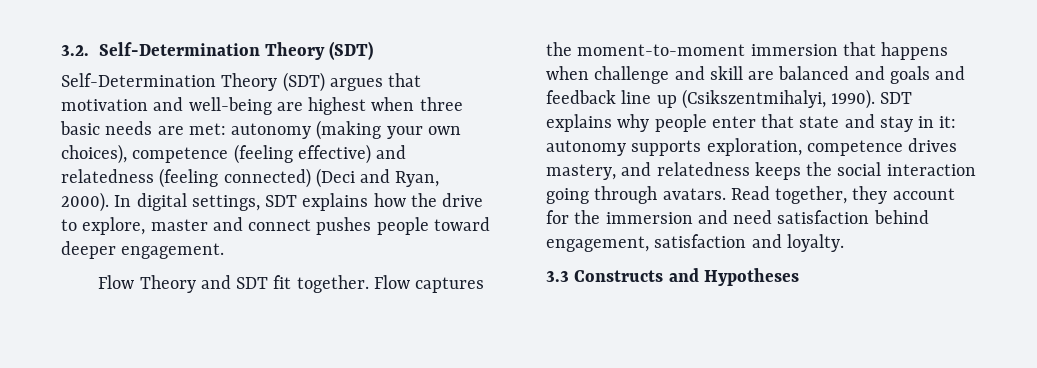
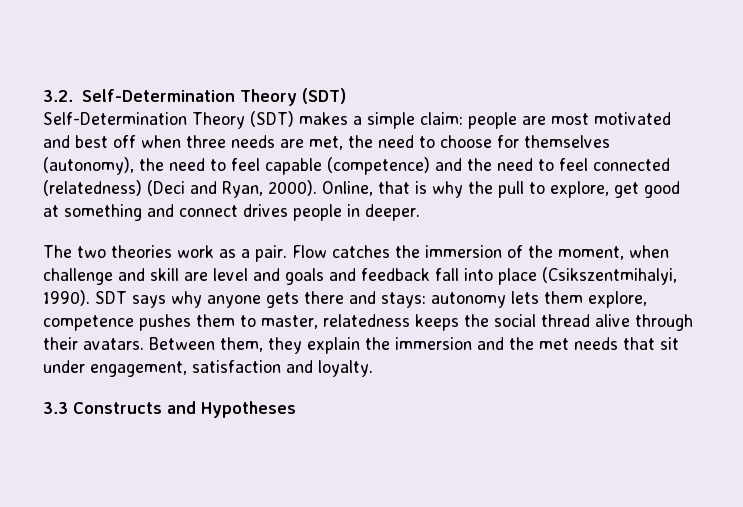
[329,73,422,91] [61,97,367,115] argues that motivation and well-being are highest -> [299,112,671,129] [43,135,136,148] makes a simple claim: people are most motivated and best off
[60,121,100,135] basic -> (226, 141) none
[188,120,461,140] [61,144,407,164] [61,168,440,188] [61,192,484,212] [61,217,490,235] [61,241,225,259] [98,275,485,293] [546,42,949,60] met: autonomy (making your own choices), competence (feeling effective) and relatedness (feeling connected) (Deci and Ryan, 2000). In digital settings, SDT explains how the drive to explore, master and connect pushes people toward deeper engagement. // Flow Theory and SDT fit together. Flow captures the moment-to-moment immersion that happens -> [309,135,610,150] [43,157,670,175] [43,180,680,198] [43,204,420,221] [43,245,624,262] met, the need to choose for themselves (autonomy), the need to feel capable (competence) and the need to feel connected (relatedness) (Deci and Ryan, 2000). Online, that is why the pull to explore, get good at something and connect drives people in deeper. // The two theories work as a pair. Flow catches the immersion of the moment,
[778,66,850,80] balanced -> [213,268,248,281] level
[621,89,913,109] [546,114,957,132] [546,138,958,156] [546,162,976,180] [546,186,955,204] [546,210,929,224] line up (Csikszentmihalyi, 1990). SDT explains why people enter that state and stay in it: autonomy supports exploration, competence drives mastery, and relatedness keeps the social interaction going through avatars. Read together, they account for the immersion and need satisfaction behind -> [435,267,677,285] [43,290,647,308] [43,314,693,331] [43,337,679,354] [43,360,85,373] fall into place (Csikszentmihalyi, 1990). SDT says why anyone gets there and stays: autonomy lets them explore, competence pushes them to master, relatedness keeps the social thread alive through their avatars. Between them, they explain the immersion and the met needs that sit under

